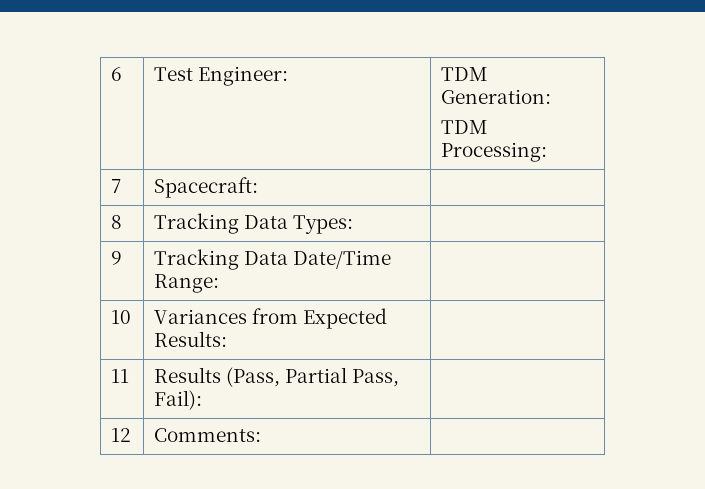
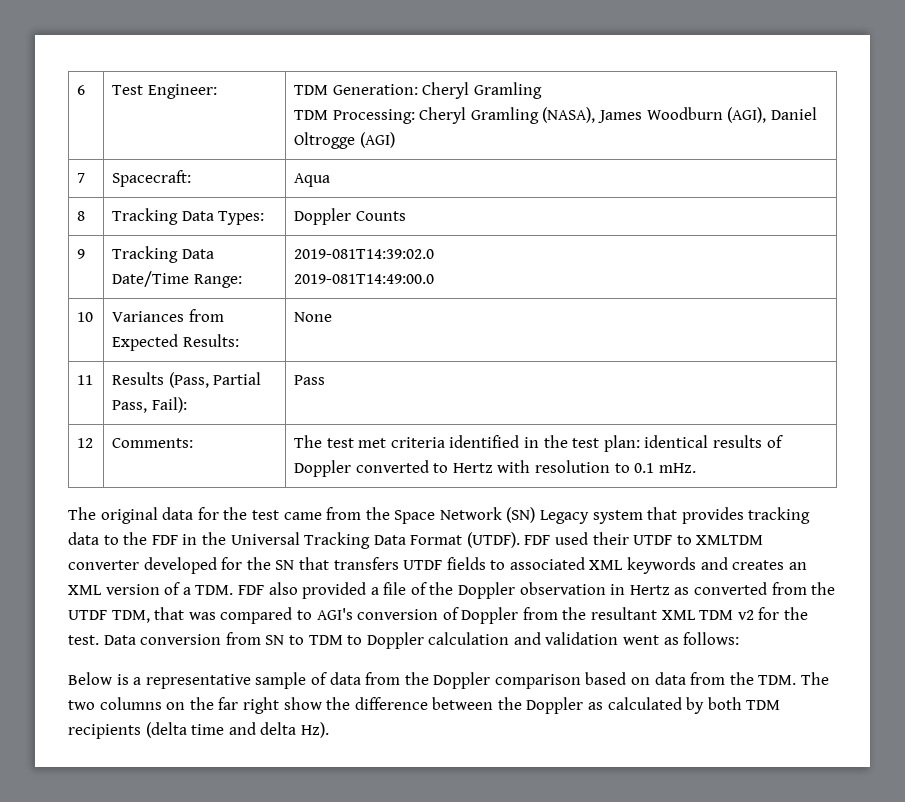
(552, 96) none -> [422,82,542,99] Cheryl Gramling
(548, 152) none -> [419,107,817,124] [294,132,395,149] Cheryl Gramling (NASA), James Woodburn (AGI), Daniel Oltrogge (AGI)
(259, 187) none -> [294,173,331,187] Aqua
(354, 224) none -> [294,208,406,225] Doppler Counts
(220, 283) none -> [294,249,435,259] [294,274,435,284] 2019-081T14:39:02.0 // 2019-081T14:49:00.0
(228, 339) | -> [294,312,333,322] | None
(203, 400) none -> [294,375,326,385] Pass
(262, 435) none -> [294,435,783,452] [294,460,696,477] [68,507,811,524] [68,532,764,549] [68,557,807,574] [68,582,836,599] [68,607,809,624] [68,632,740,649] [68,672,830,689] [68,697,781,714] [68,722,329,739] The test met criteria identified in the test plan: identical results of Doppler converted to Hertz with resolution to 0.1 mHz. // The original data for the test came from the Space Network (SN) Legacy system that provides tracking data to the FDF in the Universal Tracking Data Format (UTDF). FDF used their UTDF to XMLTDM converter developed for the SN that transfers UTDF fields to associated XML keywords and creates an XML version of a TDM. FDF also provided a file of the Doppler observation in Hertz as converted from the UTDF TDM, that was compared to AGI's conversion of Doppler from the resultant XML TDM v2 for the test. Data conversion from SN to TDM to Doppler calculation and validation went as follows: // Below is a representative sample of data from the Doppler comparison based on data from the TDM. The two columns on the far right show the difference between the Doppler as calculated by both TDM recipients (delta time and delta Hz).

